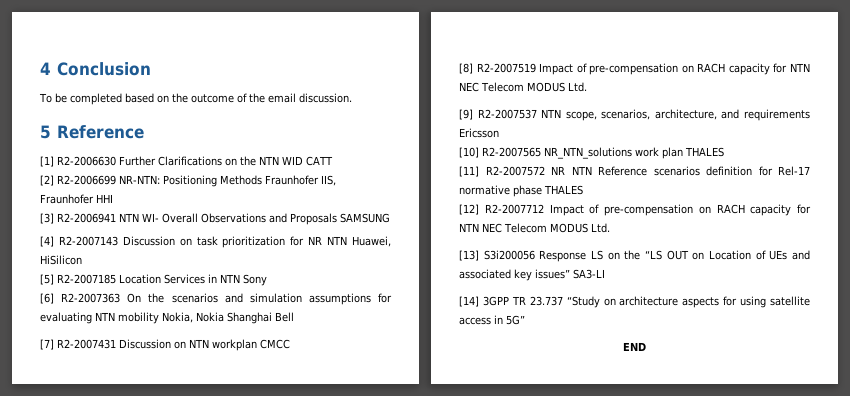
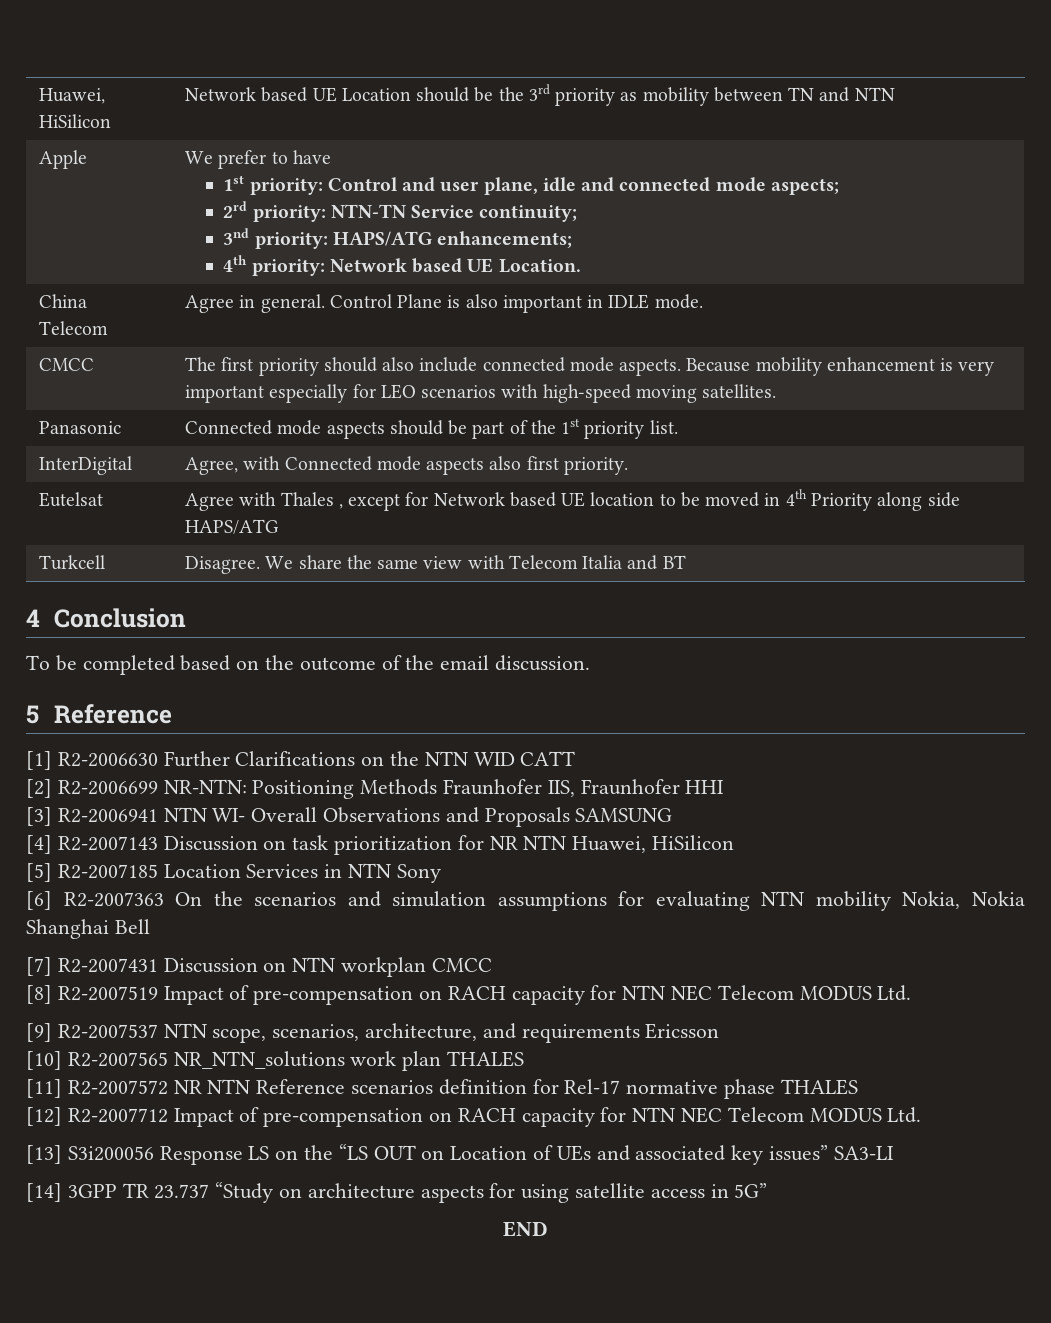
(40, 68) none -> [39,88,106,104] [39,114,112,128] [185,84,895,106] [39,150,88,169] [185,150,331,169] [223,175,839,195] [223,201,578,222] [223,228,573,249] [223,255,581,276] [39,294,88,308] [39,321,109,335] [185,294,703,313] [39,358,95,371] [185,357,995,376] [185,384,777,403] [39,421,122,434] [185,418,678,439] [39,456,133,475] [185,456,628,475] [39,492,104,507] [185,489,960,511] [185,519,279,534] [39,555,106,570] [185,555,686,574] Huawei, HiSilicon | Network based UE Location should be the 3rd priority as mobility between TN and NTN // Apple | We prefer to have // 1st priority: Control and user plane, idle and connected mode aspects; // 2rd priority: NTN-TN Service continuity; // 3nd priority: HAPS/ATG enhancements; // 4th priority: Network based UE Location. // China Telecom | Agree in general. Control Plane is also important in IDLE mode. // CMCC | The first priority should also include connected mode aspects. Because mobility enhancement is very important especially for LEO scenarios with high-speed moving satellites. // Panasonic | Connected mode aspects should be part of the 1st priority list. // InterDigital | Agree, with Connected mode aspects also first priority. // Eutelsat | Agree with Thales , except for Network based UE location to be moved in 4th Priority along side HAPS/ATG // Turkcell | Disagree. We share the same view with Telecom Italia and BT //

